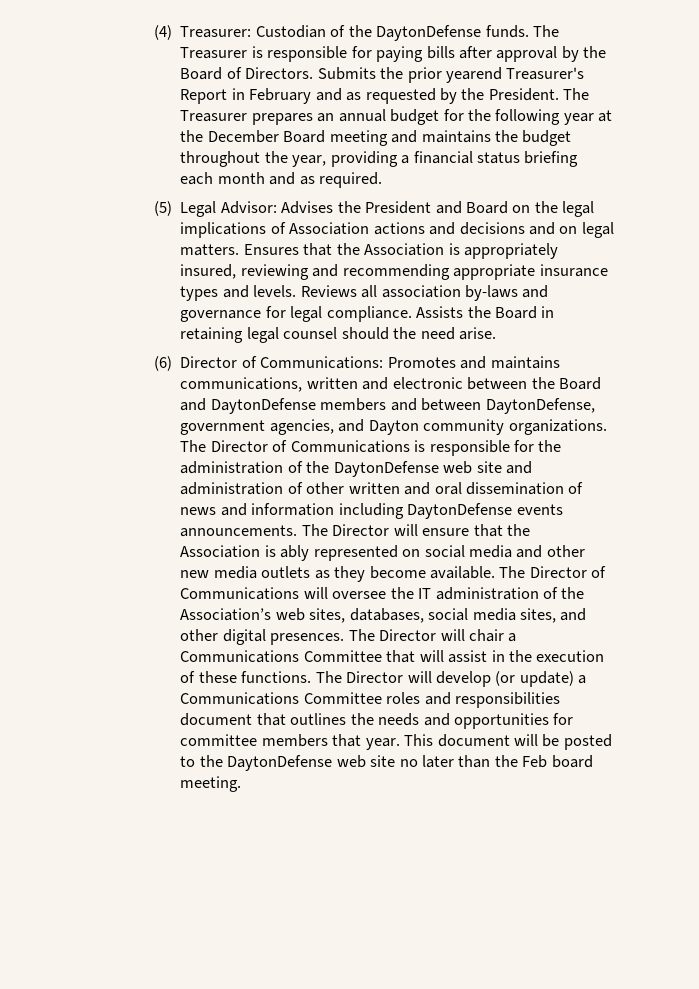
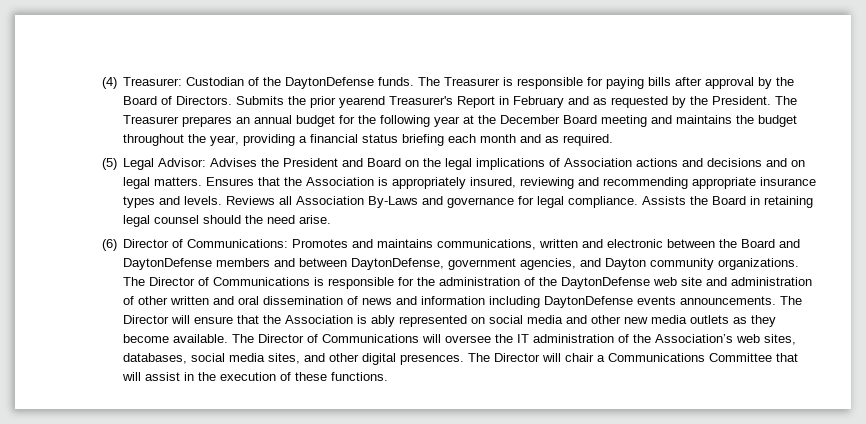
[381,285,518,301] association by-laws -> [296,196,419,208] Association By-Laws
[315,671,587,687] [180,692,561,708] [180,713,574,729] [180,734,612,750] [180,755,593,771] [180,776,242,792] The Director will develop (or update) a Communications Committee roles and responsibilities document that outlines the needs and opportunities for committee members that year. This document will be posted to the DaytonDefense web site no later than the Feb board meeting. -> (389, 376) none

